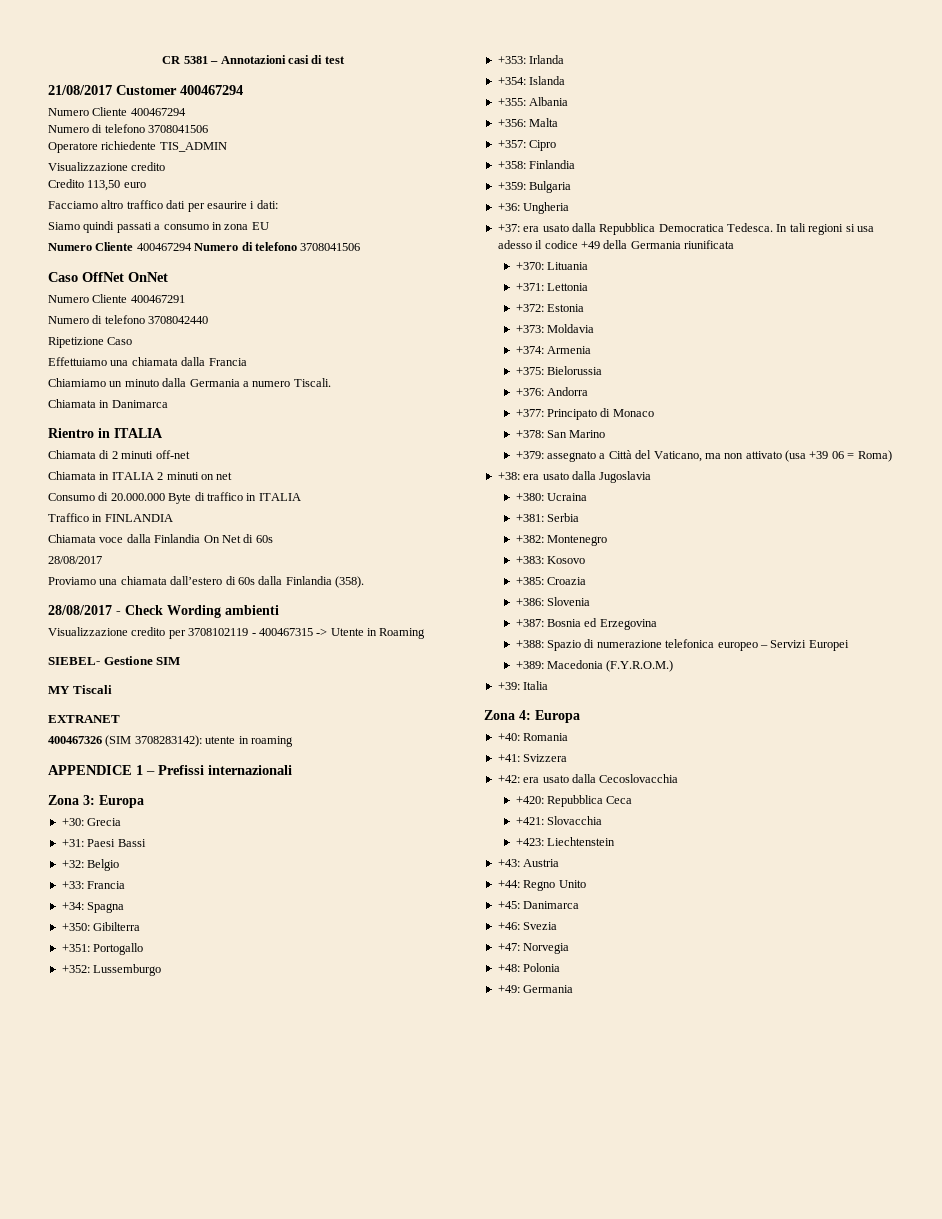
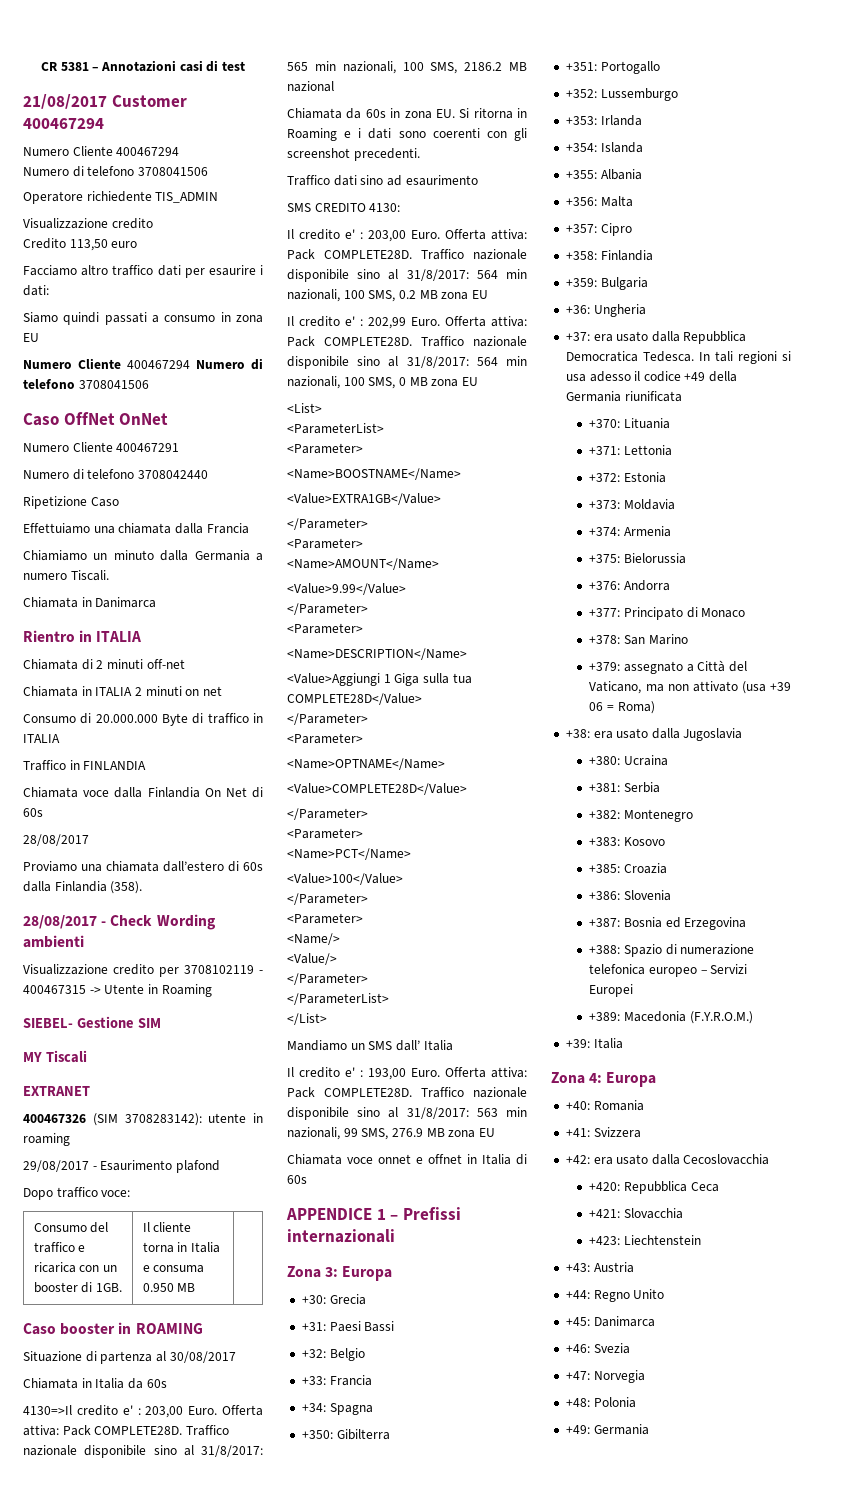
(293, 741) none -> [23,1160,220,1173] [23,1187,131,1200] [33,1222,109,1233] [33,1242,86,1253] [33,1262,118,1273] [33,1282,123,1293] [142,1222,192,1232] [142,1242,221,1253] [142,1265,205,1273] [142,1283,196,1292] [23,1322,203,1335] [23,1351,236,1364] [23,1378,167,1389] [23,1405,263,1418] [23,1425,229,1436] [23,1445,263,1458] [287,61,527,74] [287,81,334,92] [287,108,527,119] [287,128,527,141] [287,148,420,161] [287,175,478,186] [287,203,401,212] [287,229,527,242] [287,249,527,260] [287,269,527,282] [287,289,488,302] [287,316,527,329] [287,336,527,347] [287,356,527,369] [287,376,478,389] [287,403,322,413] [287,423,384,434] [287,443,363,454] [287,468,461,480] [287,493,441,505] [287,518,368,530] [287,538,363,549] [287,558,439,570] [287,583,406,595] [287,603,368,615] [287,623,363,634] [287,648,467,660] [287,673,472,686] [287,693,422,705] [287,713,368,725] [287,733,363,744] [287,758,445,770] [287,783,467,795] [287,808,368,820] [287,828,363,839] [287,848,411,860] [287,873,403,885] [287,893,368,905] [287,913,363,924] [287,933,340,945] [287,953,337,965] [287,973,368,985] [287,993,389,1005] [287,1013,327,1025] [287,1040,453,1051] [287,1067,527,1080] [287,1087,527,1098] [287,1107,527,1120] [287,1127,495,1140] [287,1154,527,1165] [287,1175,307,1184] // 29/08/2017 - Esaurimento plafond // Dopo traffico voce: // Consumo del traffico e ricarica con un booster di 1GB. | Il cliente torna in Italia e consuma 0.950 MB | // Caso booster in ROAMING // Situazione di partenza al 30/08/2017 // Chiamata in Italia da 60s // 4130=>Il credito e' : 203,00 Euro. Offerta attiva: Pack COMPLETE28D. Traffico nazionale disponibile sino al 31/8/2017: 565 min nazionali, 100 SMS, 2186.2 MB nazional // Chiamata da 60s in zona EU. Si ritorna in Roaming e i dati sono coerenti con gli screenshot precedenti. // Traffico dati sino ad esaurimento // SMS CREDITO 4130: // Il credito e' : 203,00 Euro. Offerta attiva: Pack COMPLETE28D. Traffico nazionale disponibile sino al 31/8/2017: 564 min nazionali, 100 SMS, 0.2 MB zona EU // Il credito e' : 202,99 Euro. Offerta attiva: Pack COMPLETE28D. Traffico nazionale disponibile sino al 31/8/2017: 564 min nazionali, 100 SMS, 0 MB zona EU // <List> // <ParameterList> // <Parameter> // <Name>BOOSTNAME</Name> // <Value>EXTRA1GB</Value> // </Parameter> // <Parameter> // <Name>AMOUNT</Name> // <Value>9.99</Value> // </Parameter> // <Parameter> // <Name>DESCRIPTION</Name> // <Value>Aggiungi 1 Giga sulla tua COMPLETE28D</Value> // </Parameter> // <Parameter> // <Name>OPTNAME</Name> // <Value>COMPLETE28D</Value> // </Parameter> // <Parameter> // <Name>PCT</Name> // <Value>100</Value> // </Parameter> // <Parameter> // <Name/> // <Value/> // </Parameter> // </ParameterList> // </List> // Mandiamo un SMS dall’ Italia // Il credito e' : 193,00 Euro. Offerta attiva: Pack COMPLETE28D. Traffico nazionale disponibile sino al 31/8/2017: 563 min nazionali, 99 SMS, 276.9 MB zona EU // Chiamata voce onnet e offnet in Italia di 60s

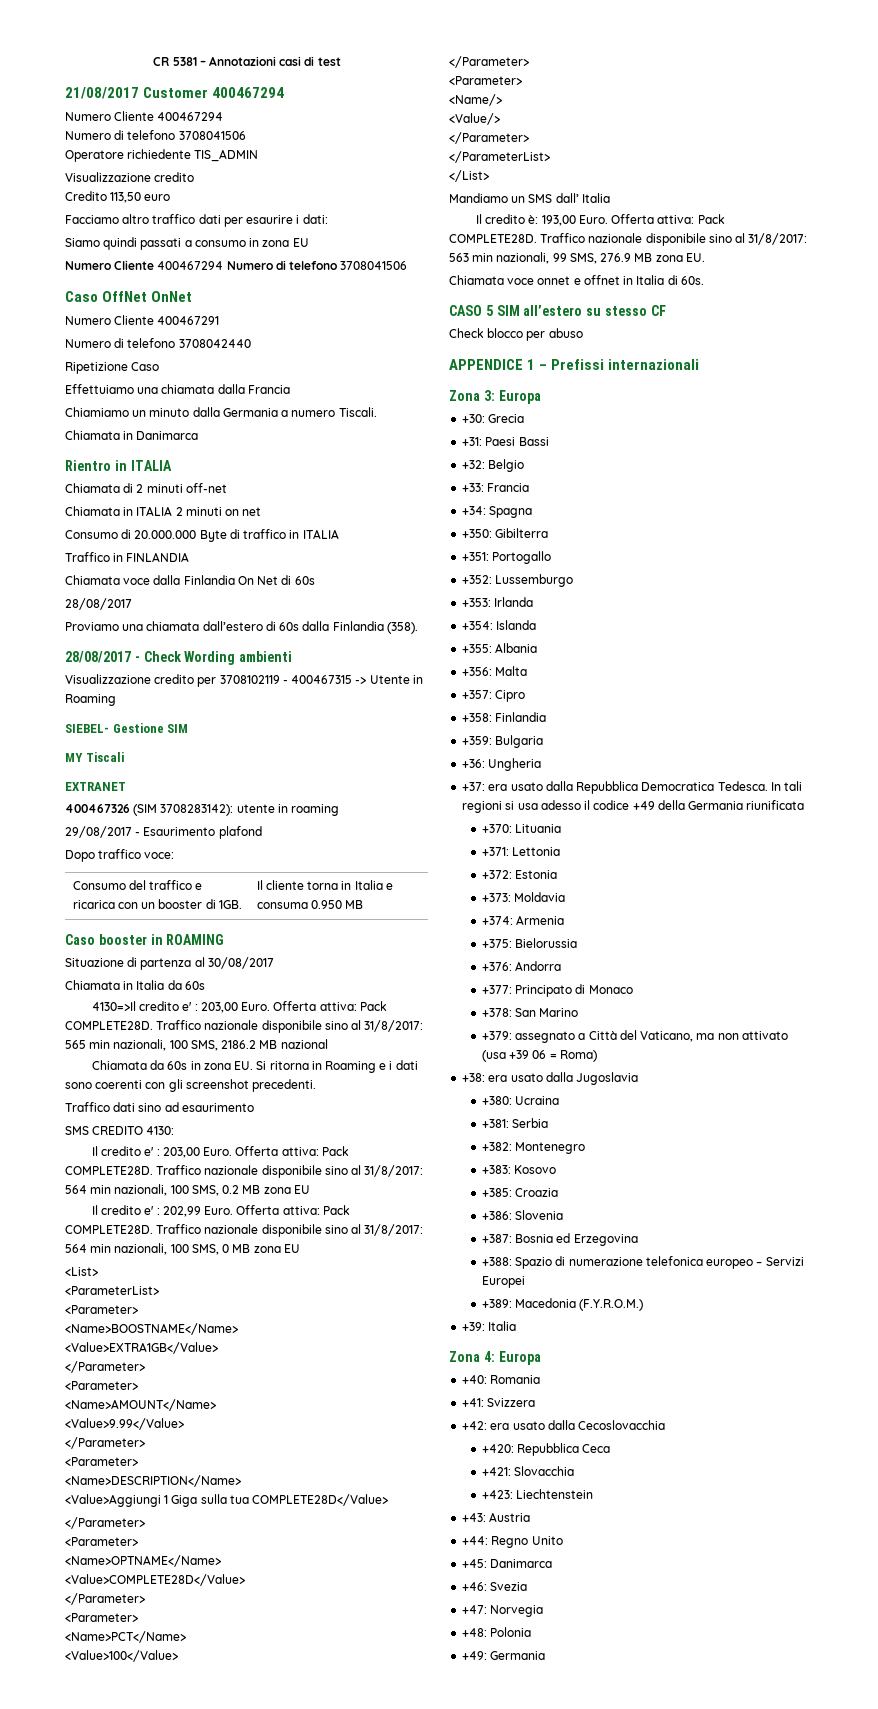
[345,1067,363,1077] e' : -> [528,215,539,224] è:
[478,1128,495,1137] EU -> [685,253,705,262] EU.
[287,1175,307,1184] 60s -> [680,276,704,285] [449,305,666,316] [449,328,583,341] 60s. // CASO 5 SIM all’estero su stesso CF // Check blocco per abuso

